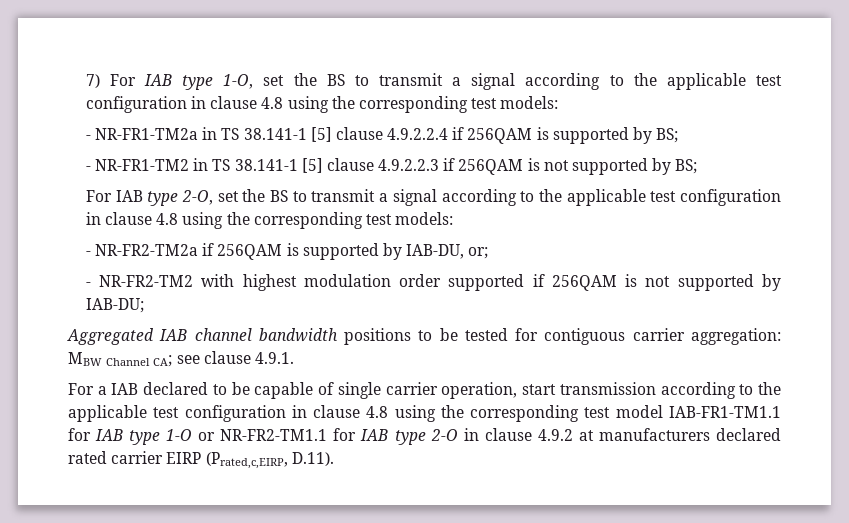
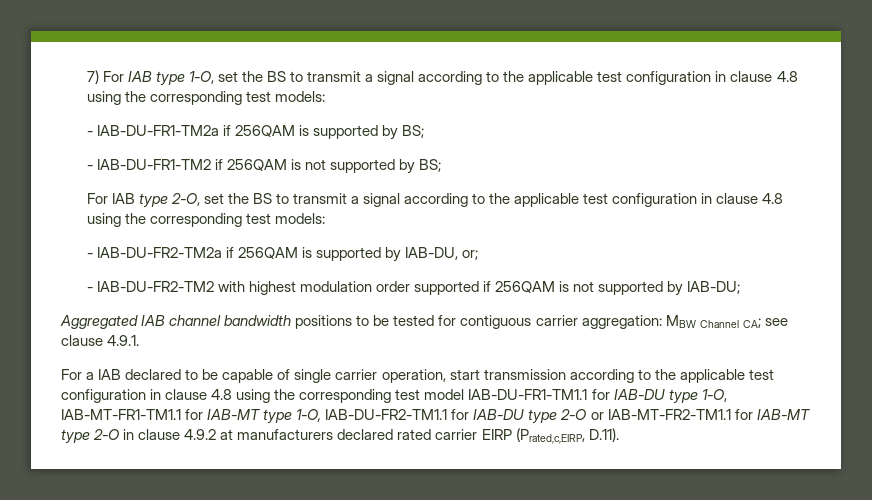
[94,127,449,142] NR-FR1-TM2a in TS 38.141-1 [5] clause 4.9.2.2.4 -> [96,125,219,136] IAB-DU-FR1-TM2a
[94,158,440,173] NR-FR1-TM2 in TS 38.141-1 [5] clause 4.9.2.2.3 -> [96,159,211,170] IAB-DU-FR1-TM2
[94,244,198,256] NR-FR2-TM2a -> [96,247,222,258] IAB-DU-FR2-TM2a
[99,275,194,287] NR-FR2-TM2 -> [96,281,214,292] IAB-DU-FR2-TM2
[668,406,781,418] [68,428,389,445] IAB-FR1-TM1.1 for IAB type 1-O or NR-FR2-TM1.1 for IAB -> [468,389,727,404] [61,409,810,424] IAB-DU-FR1-TM1.1 for IAB-DU type 1-O, IAB-MT-FR1-TM1.1 for IAB-MT type 1-O, IAB-DU-FR2-TM1.1 for IAB-DU type 2-O or IAB-MT-FR2-TM1.1 for IAB-MT

